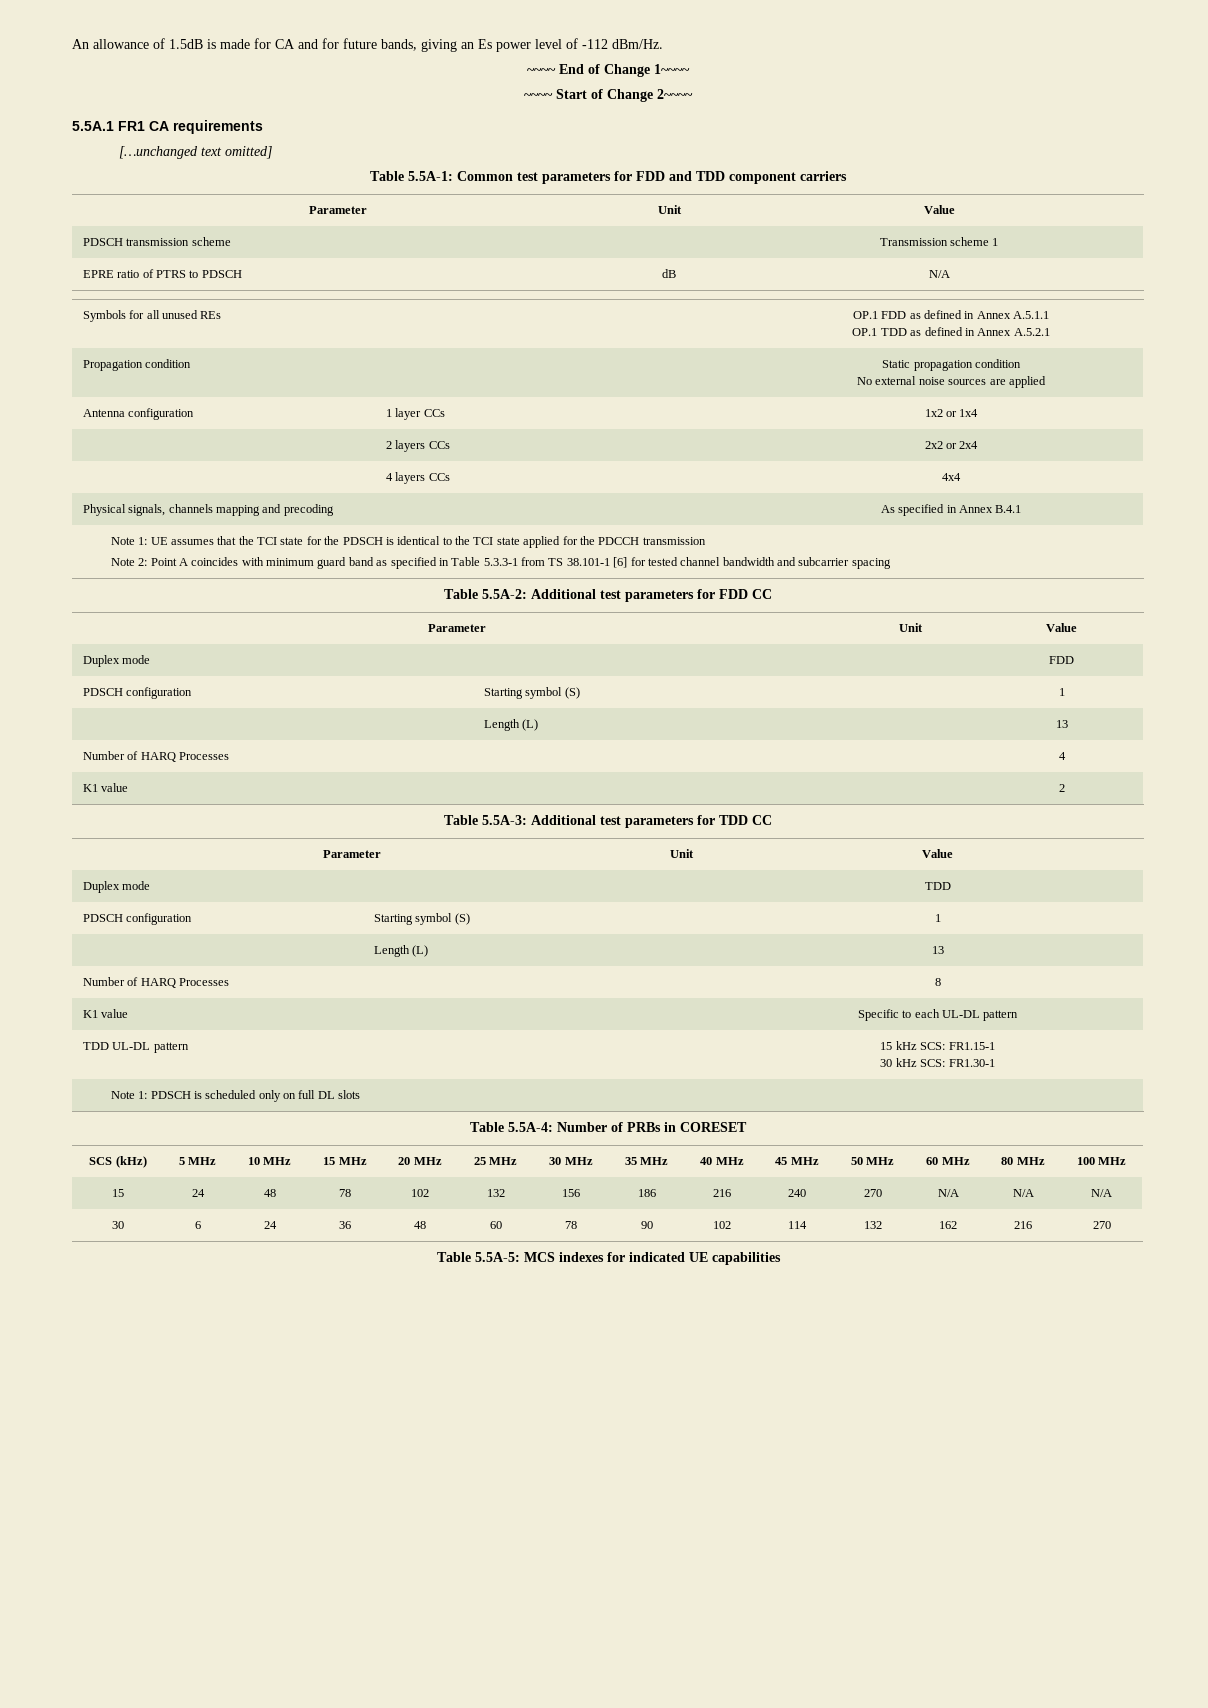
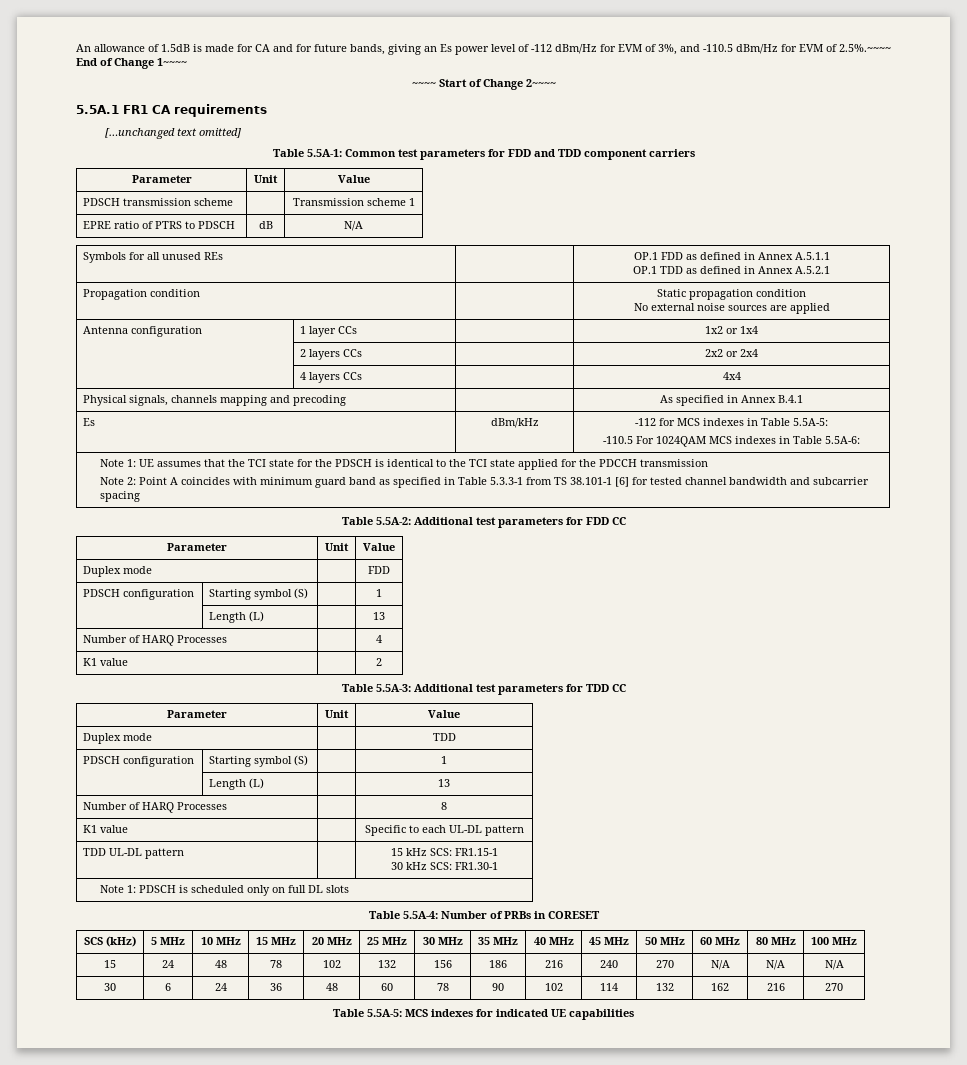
[612,39,663,49] [527,68,556,74] dBm/Hz. // ~~~~ -> [555,44,891,55] dBm/Hz for EVM of 3%, and -110.5 dBm/Hz for EVM of 2.5%.~~~~
(1022, 509) none -> [82,418,95,426] [490,418,539,428] [635,418,828,426] [603,436,860,447] // Es | dBm/kHz | -112 for MCS indexes in Table 5.5A-5: // -110.5 For 1024QAM MCS indexes in Table 5.5A-6:

